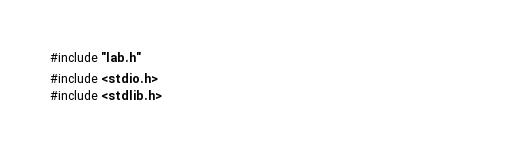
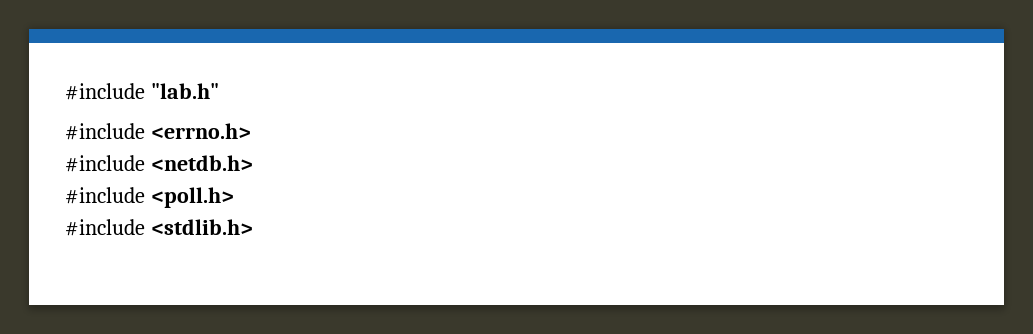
[101,73,159,83] <stdio.h> -> [150,123,251,139] [65,155,253,172] [65,187,234,208] <errno.h> // #include <netdb.h> // #include <poll.h>

